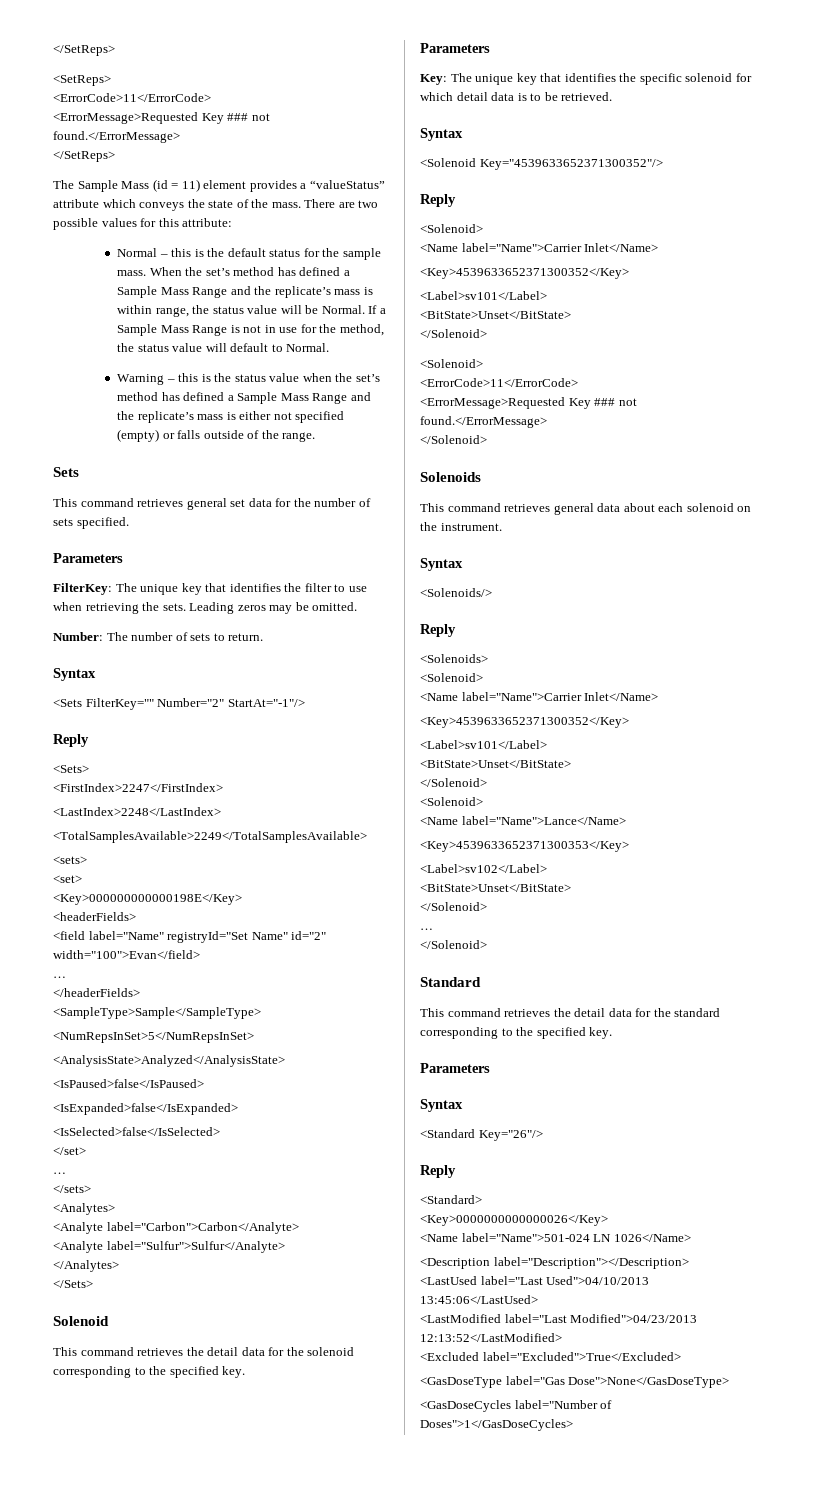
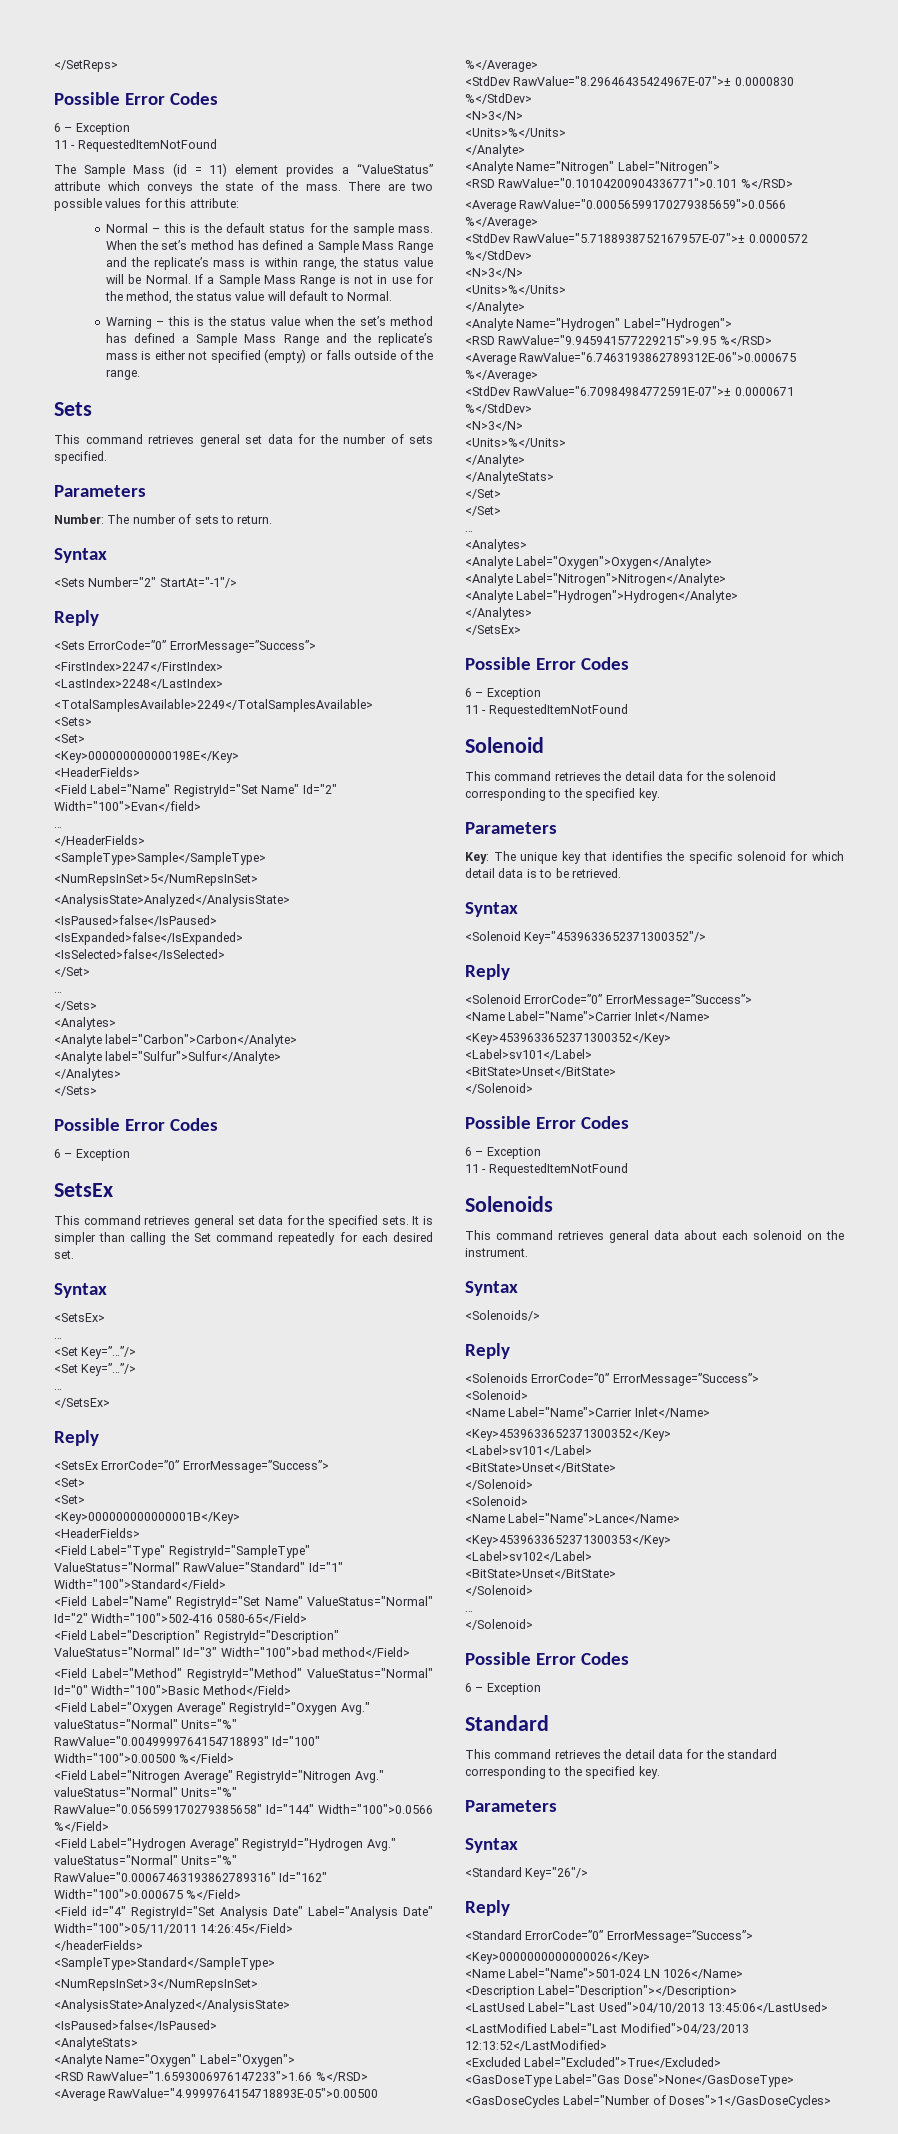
[53,45,115,56] [53,75,111,86] [53,93,211,102] [53,112,270,124] [53,131,180,143] [53,151,115,162] </SetReps> // <SetReps> // <ErrorCode>11</ErrorCode> // <ErrorMessage>Requested Key ### not found.</ErrorMessage> // </SetReps> -> [54,60,118,72] [54,92,218,105] [54,123,130,135] [54,139,217,152] </SetReps> // Possible Error Codes // 6 – Exception // 11 - RequestedItemNotFound
[309,180,385,189] “valueStatus” -> [357,163,433,174] “ValueStatus”
[53,583,367,595] [53,602,358,614] // FilterKey: The unique key that identifies the filter to use when retrieving the sets. Leading zeros may be omitted. -> (146, 491) none
[85,698,154,710] FilterKey="" -> (85, 582) none
[53,765,89,773] <Sets> -> [54,640,316,653] <Sets ErrorCode=”0” ErrorMessage=”Success”>
[53,856,87,864] [53,875,82,883] <sets> // <set> -> [54,717,92,726] [54,734,85,743] <Sets> // <Set>
[53,912,136,921] [53,931,327,943] [53,950,200,959] [53,976,66,978] [53,988,140,997] <headerFields> // <field label="Name" registryId="Set Name" id="2" width="100">Evan</field> // … // </headerFields> -> [54,767,140,777] [54,784,337,797] [54,801,201,812] [54,827,62,828] [54,835,145,846] <HeaderFields> // <Field Label="Name" RegistryId="Set Name" Id="2" Width="100">Evan</field> // … // </HeaderFields>
[53,1147,86,1155] [53,1172,66,1174] [53,1185,91,1193] </set> // … // </sets> -> [54,967,90,977] [54,992,62,993] [54,1001,97,1011] </Set> // … // </Sets>
(93, 1284) none -> [54,1118,218,1131] [54,1149,130,1161] [54,1183,113,1197] [54,1215,433,1228] [54,1232,434,1245] [54,1250,74,1259] [54,1283,107,1298] [54,1313,105,1322] [54,1338,62,1339] [54,1346,137,1359] [54,1363,137,1376] [54,1389,62,1390] [54,1398,110,1408] [54,1430,99,1446] [54,1460,329,1473] [54,1478,85,1487] [54,1495,85,1504] [54,1512,240,1524] [54,1528,140,1538] [54,1545,310,1558] [54,1562,343,1572] [54,1579,226,1590] [54,1596,433,1609] [54,1613,307,1624] [54,1630,339,1643] [54,1647,411,1658] [54,1668,433,1681] [54,1685,291,1696] [54,1702,370,1715] [54,1719,238,1729] [54,1736,321,1746] [54,1753,235,1764] [54,1770,384,1783] [54,1787,238,1797] [54,1804,433,1814] [54,1821,109,1832] [54,1838,396,1851] [54,1855,238,1865] [54,1872,328,1882] [54,1889,242,1900] [54,1906,433,1919] [54,1923,294,1934] [54,1940,143,1951] [54,1957,275,1970] [54,1979,258,1991] [54,1999,290,2012] [54,2020,217,2031] [54,2037,138,2050] [54,2054,295,2067] [54,2071,368,2082] [54,2088,379,2101] [465,60,538,72] [465,76,794,86] [465,93,532,104] [465,111,523,121] [465,128,566,138] [465,144,525,157] [465,161,720,174] [465,178,793,189] [465,199,787,212] [465,217,538,229] [465,233,808,243] [465,250,532,261] [465,268,523,278] [465,285,566,295] [465,301,525,314] [465,318,732,331] [465,335,772,346] [465,352,797,365] [465,370,538,382] [465,386,794,396] [465,403,532,414] [465,421,523,431] [465,438,566,448] [465,454,525,467] [465,471,554,484] [465,489,501,499] [465,506,501,516] [465,531,473,532] [465,539,527,552] [465,556,713,569] [465,573,727,586] [465,590,739,603] [465,607,532,620] [465,625,521,635] [465,657,629,670] [465,688,541,700] [465,704,628,717] // Possible Error Codes // 6 – Exception // SetsEx // This command retrieves general set data for the specified sets. It is simpler than calling the Set command repeatedly for each desired set. // Syntax // <SetsEx> // … // <Set Key=”…”/> // <Set Key=”…”/> // … // </SetsEx> // Reply // <SetsEx ErrorCode=”0” ErrorMessage=”Success”> // <Set> // <Set> // <Key>000000000000001B</Key> // <HeaderFields> // <Field Label="Type" RegistryId="SampleType" ValueStatus="Normal" RawValue="Standard" Id="1" Width="100">Standard</Field> // <Field Label="Name" RegistryId="Set Name" ValueStatus="Normal" Id="2" Width="100">502-416 0580-65</Field> // <Field Label="Description" RegistryId="Description" ValueStatus="Normal" Id="3" Width="100">bad method</Field> // <Field Label="Method" RegistryId="Method" ValueStatus="Normal" Id="0" Width="100">Basic Method</Field> // <Field Label="Oxygen Average" RegistryId="Oxygen Avg." valueStatus="Normal" Units="%" RawValue="0.0049999764154718893" Id="100" Width="100">0.00500 %</Field> // <Field Label="Nitrogen Average" RegistryId="Nitrogen Avg." valueStatus="Normal" Units="%" RawValue="0.056599170279385658" Id="144" Width="100">0.0566 %</Field> // <Field Label="Hydrogen Average" RegistryId="Hydrogen Avg." valueStatus="Normal" Units="%" RawValue="0.00067463193862789316" Id="162" Width="100">0.000675 %</Field> // <Field id="4" RegistryId="Set Analysis Date" Label="Analysis Date" Width="100">05/11/2011 14:26:45</Field> // </headerFields> // <SampleType>Standard</SampleType> // <NumRepsInSet>3</NumRepsInSet> // <AnalysisState>Analyzed</AnalysisState> // <IsPaused>false</IsPaused> // <AnalyteStats> // <Analyte Name="Oxygen" Label="Oxygen"> // <RSD RawValue="1.6593006976147233">1.66 %</RSD> // <Average RawValue="4.9999764154718893E-05">0.00500 %</Average> // <StdDev RawValue="8.29646435424967E-07">± 0.0000830 %</StdDev> // <N>3</N> // <Units>%</Units> // </Analyte> // <Analyte Name="Nitrogen" Label="Nitrogen"> // <RSD RawValue="0.10104200904336771">0.101 %</RSD> // <Average RawValue="0.00056599170279385659">0.0566 %</Average> // <StdDev RawValue="5.7188938752167957E-07">± 0.0000572 %</StdDev> // <N>3</N> // <Units>%</Units> // </Analyte> // <Analyte Name="Hydrogen" Label="Hydrogen"> // <RSD RawValue="9.945941577229215">9.95 %</RSD> // <Average RawValue="6.7463193862789312E-06">0.000675 %</Average> // <StdDev RawValue="6.70984984772591E-07">± 0.0000671 %</StdDev> // <N>3</N> // <Units>%</Units> // </Analyte> // </AnalyteStats> // </Set> // </Set> // … // <Analytes> // <Analyte Label="Oxygen">Oxygen</Analyte> // <Analyte Label="Nitrogen">Nitrogen</Analyte> // <Analyte Label="Hydrogen">Hydrogen</Analyte> // </Analytes> // </SetsEx> // Possible Error Codes // 6 – Exception // 11 - RequestedItemNotFound
[420,224,483,233] [420,243,659,252] [420,268,629,279] [420,291,547,300] [420,311,571,319] [420,329,487,338] [420,359,483,368] [420,378,578,387] [420,397,637,409] [420,416,547,428] [420,435,487,444] <Solenoid> // <Name label="Name">Carrier Inlet</Name> // <Key>4539633652371300352</Key> // <Label>sv101</Label> // <BitState>Unset</BitState> // </Solenoid> // <Solenoid> // <ErrorCode>11</ErrorCode> // <ErrorMessage>Requested Key ### not found.</ErrorMessage> // </Solenoid> -> [465,994,752,1007] [465,1011,710,1022] [465,1033,671,1045] [465,1049,592,1060] [465,1067,616,1077] [465,1083,533,1094] [465,1116,629,1129] [465,1147,541,1159] [465,1163,628,1176] <Solenoid ErrorCode=”0” ErrorMessage=”Success”> // <Name Label="Name">Carrier Inlet</Name> // <Key>4539633652371300352</Key> // <Label>sv101</Label> // <BitState>Unset</BitState> // </Solenoid> // Possible Error Codes // 6 – Exception // 11 - RequestedItemNotFound
[420,654,488,663] [420,673,483,682] [420,692,582,701] <Solenoids> // <Solenoid> // <Name label="Name">Carrier -> [465,1373,759,1386] [465,1390,528,1400] [465,1407,633,1417] <Solenoids ErrorCode=”0” ErrorMessage=”Success”> // <Solenoid> // <Name Label="Name">Carrier
[461,816,626,825] label="Name">Lance</Name> -> [508,1513,681,1524] Label="Name">Lance</Name>
(487, 944) none -> [465,1652,629,1665] [465,1683,541,1695] // Possible Error Codes // 6 – Exception
[420,1195,482,1204] <Standard> -> [465,1930,753,1943] <Standard ErrorCode=”0” ErrorMessage=”Success”>
[461,1233,590,1242] label="Name">501-024 -> [508,1968,642,1978] Label="Name">501-024
[493,1257,689,1269] label="Description"></Description> -> [538,1985,738,1998] Label="Description"></Description>
[480,1276,543,1285] label="Last -> [528,2002,596,2012] Label="Last
[504,1314,567,1323] label="Last -> [550,2023,618,2033] Label="Last
[482,1352,681,1361] label="Excluded">True</Excluded> -> [524,2057,722,2068] Label="Excluded">True</Excluded>
[505,1376,565,1385] label="Gas -> [555,2074,621,2084] Label="Gas
[514,1400,598,1409] label="Number -> [563,2095,651,2105] Label="Number

